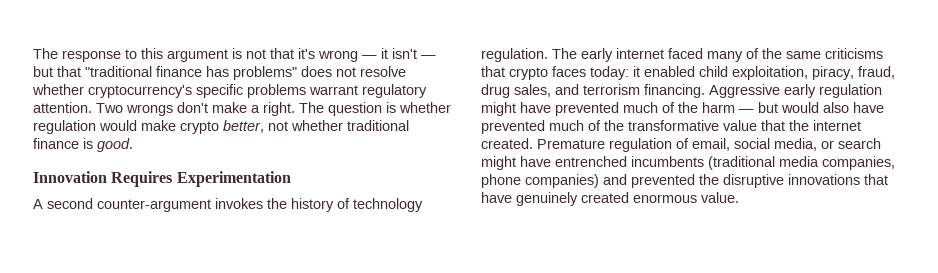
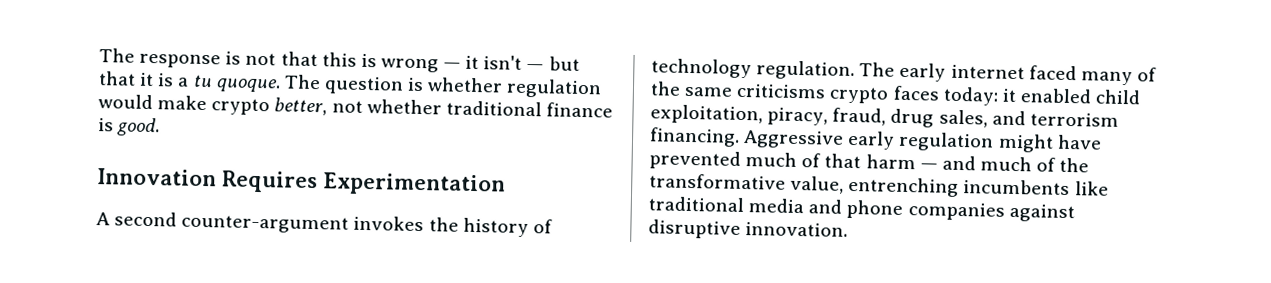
[125,48,228,62] to this argument -> (222, 61) none
[298,48,315,59] it's -> [321,52,377,68] this is
[85,66,406,80] [32,84,427,98] [33,102,295,116] "traditional finance has problems" does not resolve whether cryptocurrency's specific problems warrant regulatory attention. Two wrongs don't make a right. -> [139,72,281,93] it is a tu quoque.
[481,66,505,77] that -> (827, 91) none
[678,102,698,113] the -> [824,153,862,169] that
[758,102,884,113] [481,120,861,134] [481,138,881,152] [481,156,895,170] [481,174,888,188] [481,192,739,206] but would also have prevented much of the transformative value that the internet created. Premature regulation of email, social media, or search might have entrenched incumbents (traditional media companies, phone companies) and prevented the disruptive innovations that have genuinely created enormous value. -> [941,155,1090,173] [649,173,1109,197] [648,196,1075,223] [648,219,849,239] and much of the transformative value, entrenching incumbents like traditional media and phone companies against disruptive innovation.

